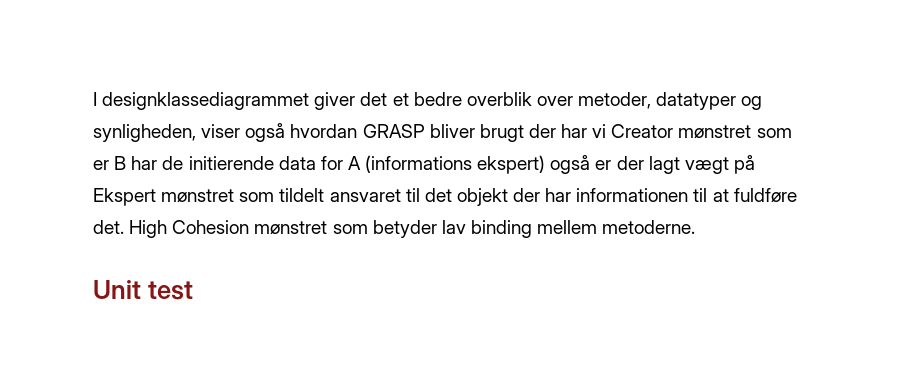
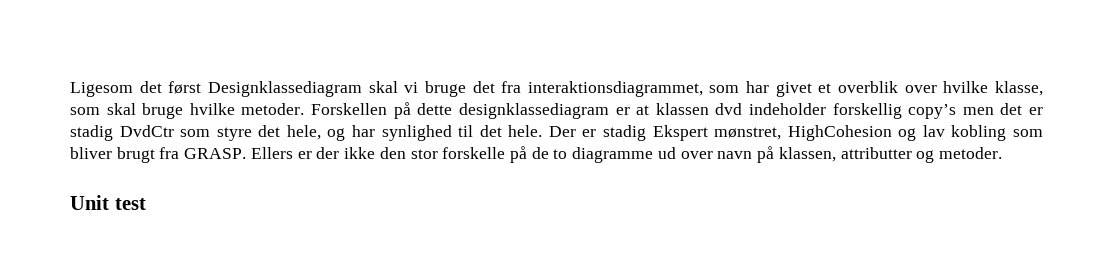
[93,92,763,110] [93,123,792,142] [93,155,755,174] [93,188,797,206] [93,220,696,238] I designklassediagrammet giver det et bedre overblik over metoder, datatyper og synligheden, viser også hvordan GRASP bliver brugt der har vi Creator mønstret som er B har de initierende data for A (informations ekspert) også er der lagt vægt på Ekspert mønstret som tildelt ansvaret til det objekt der har informationen til at fuldføre det. High Cohesion mønstret som betyder lav binding mellem metoderne. -> [70,81,1043,97] [70,102,1043,119] [70,125,1043,141] [70,146,1002,163] Ligesom det først Designklassediagram skal vi bruge det fra interaktionsdiagrammet, som har givet et overblik over hvilke klasse, som skal bruge hvilke metoder. Forskellen på dette designklassediagram er at klassen dvd indeholder forskellig copy’s men det er stadig DvdCtr som styre det hele, og har synlighed til det hele. Der er stadig Ekspert mønstret, HighCohesion og lav kobling som bliver brugt fra GRASP. Ellers er der ikke den stor forskelle på de to diagramme ud over navn på klassen, attributter og metoder.

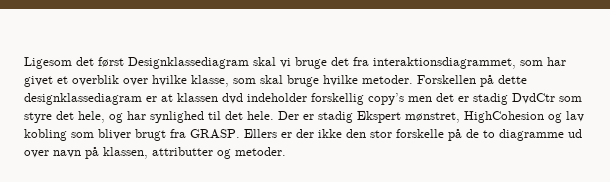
[70,195,146,210] // Unit test -> (286, 151) none

